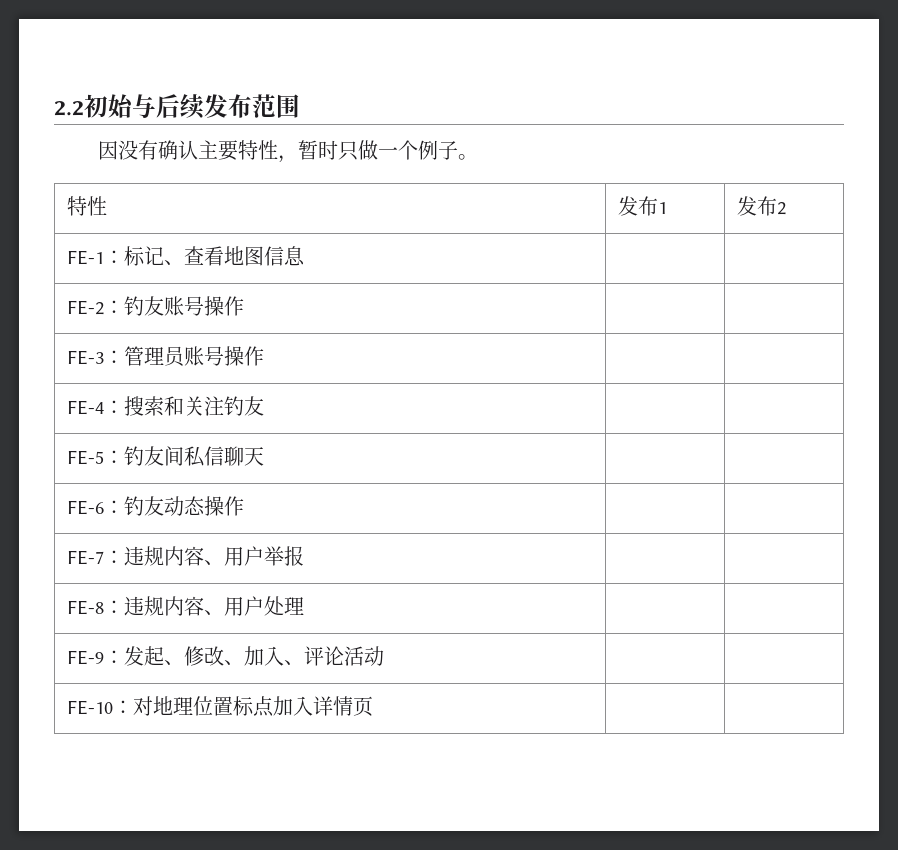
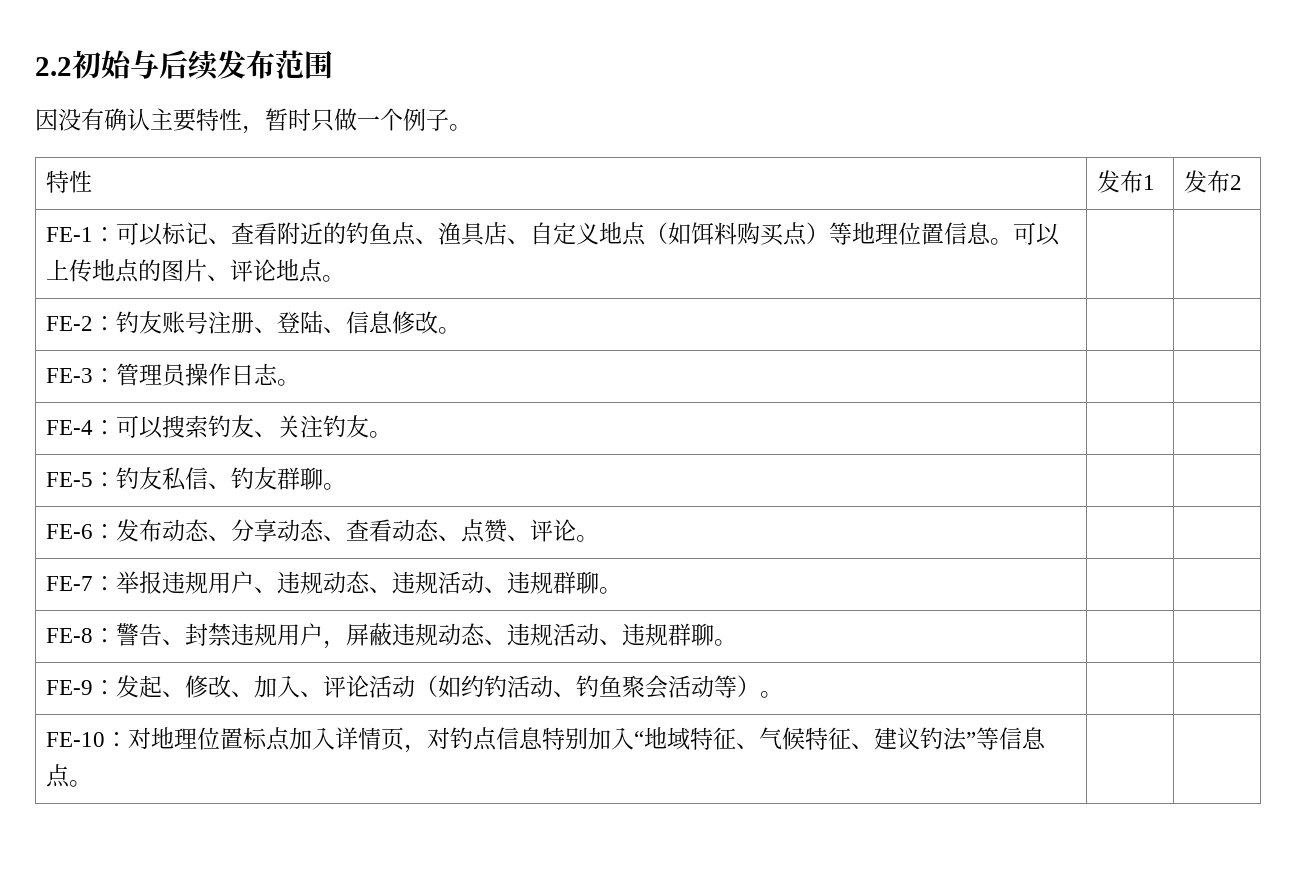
(124, 257) none -> [116,222,164,246] 可以
[223,246,305,266] [66,296,244,316] 地图信息 | | // FE-2：钓友账号操作 -> [277,222,1061,246] [46,259,346,283] [46,311,462,334] 附近的钓鱼点、渔具店、自定义地点（如饵料购买点）等地理位置信息。可以上传地点的图片、评论地点。 | | // FE-2：钓友账号注册、登陆、信息修改。
[183,346,264,366] 账号操作 -> [185,363,301,386] 操作日志。
[123,396,184,416] 搜索和 -> [116,415,278,439] 可以搜索钓友、
(264, 406) none -> [369,431,393,438] 。
[163,446,264,467] [66,496,244,516] [66,546,304,566] [66,596,304,616] 间私信聊天 | | // FE-6：钓友动态操作 | | // FE-7：违规内容、用户举报 | | // FE-8：违规内容、用户处理 -> [162,467,347,491] [46,519,600,543] [46,571,623,594] [46,623,738,649] 私信、钓友群聊。 | | // FE-6：发布动态、分享动态、查看动态、点赞、评论。 | | // FE-7：举报违规用户、违规动态、违规活动、违规群聊。 | | // FE-8：警告、封禁违规用户，屏蔽违规动态、违规活动、违规群聊。
(384, 656) none -> [415,675,784,699] （如约钓活动、钓鱼聚会活动等）。
(373, 706) none -> [404,727,1047,753] [46,764,93,788] ，对钓点信息特别加入“地域特征、气候特征、建议钓法”等信息点。

